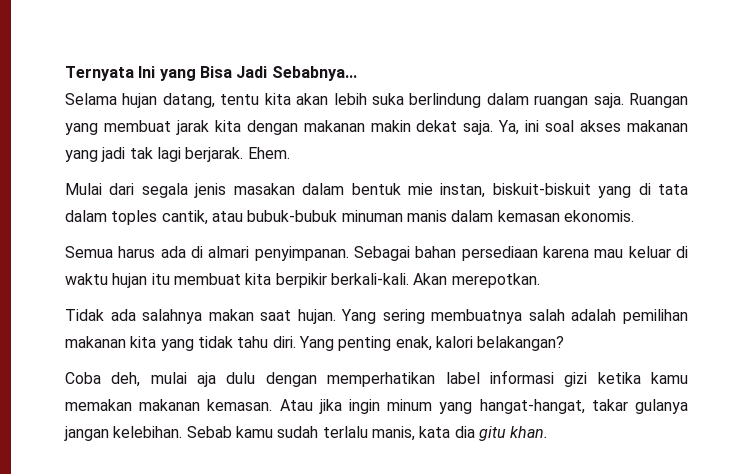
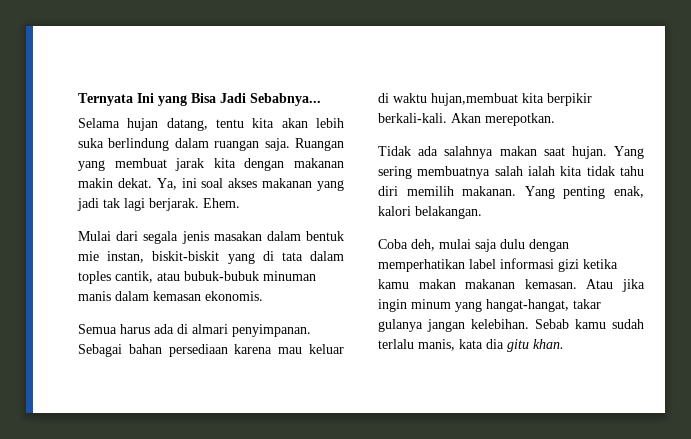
[416,120,494,135] dekat saja. -> [117,178,152,188] dekat.
[492,183,591,195] biskuit-biskuit -> [152,251,220,261] biskit-biskit
[112,273,241,288] hujan itu membuat -> [431,93,518,106] hujan,membuat
[571,309,688,324] [65,336,296,351] adalah pemilihan makanan kita yang tidak tahu diri. -> [528,166,644,176] [378,186,517,196] ialah kita tidak tahu diri memilih makanan.
[477,336,565,351] belakangan? -> [415,206,482,219] belakangan.
[197,372,217,387] aja -> [475,239,497,252] saja
[65,399,132,411] memakan -> [418,279,456,289] makan

